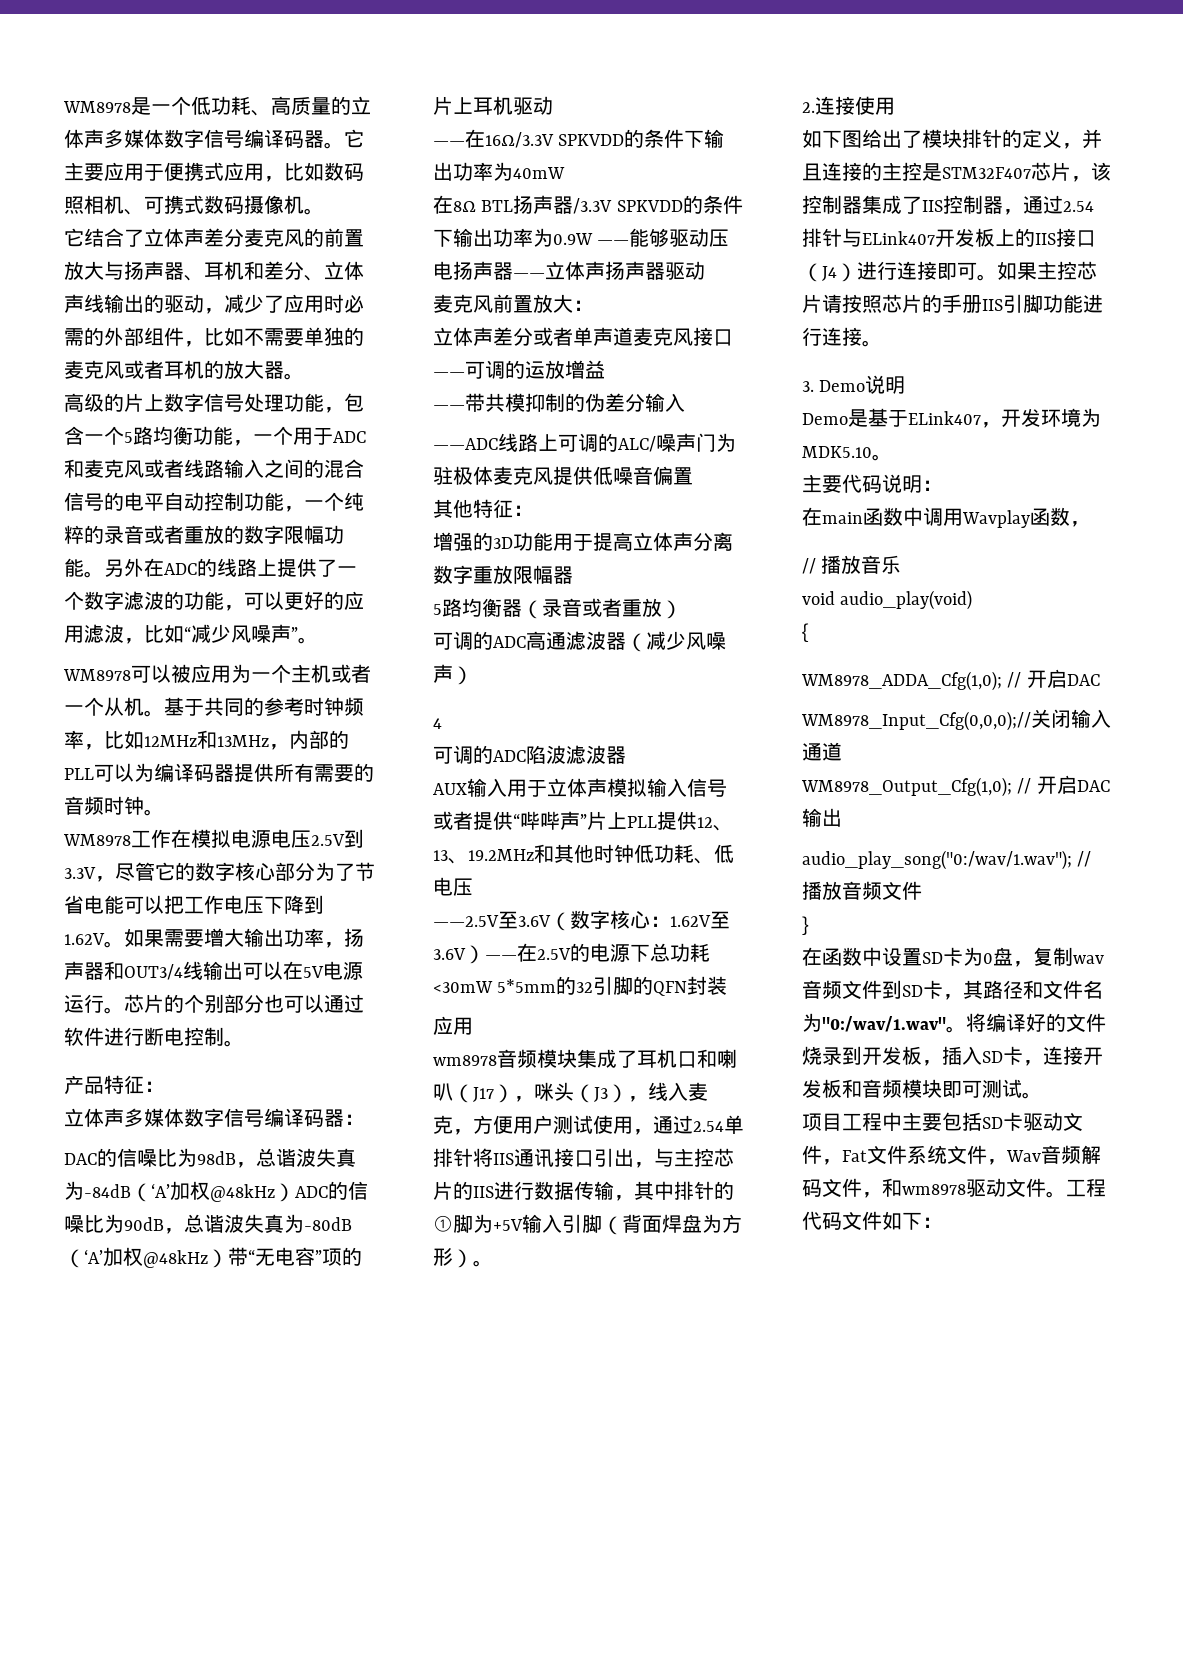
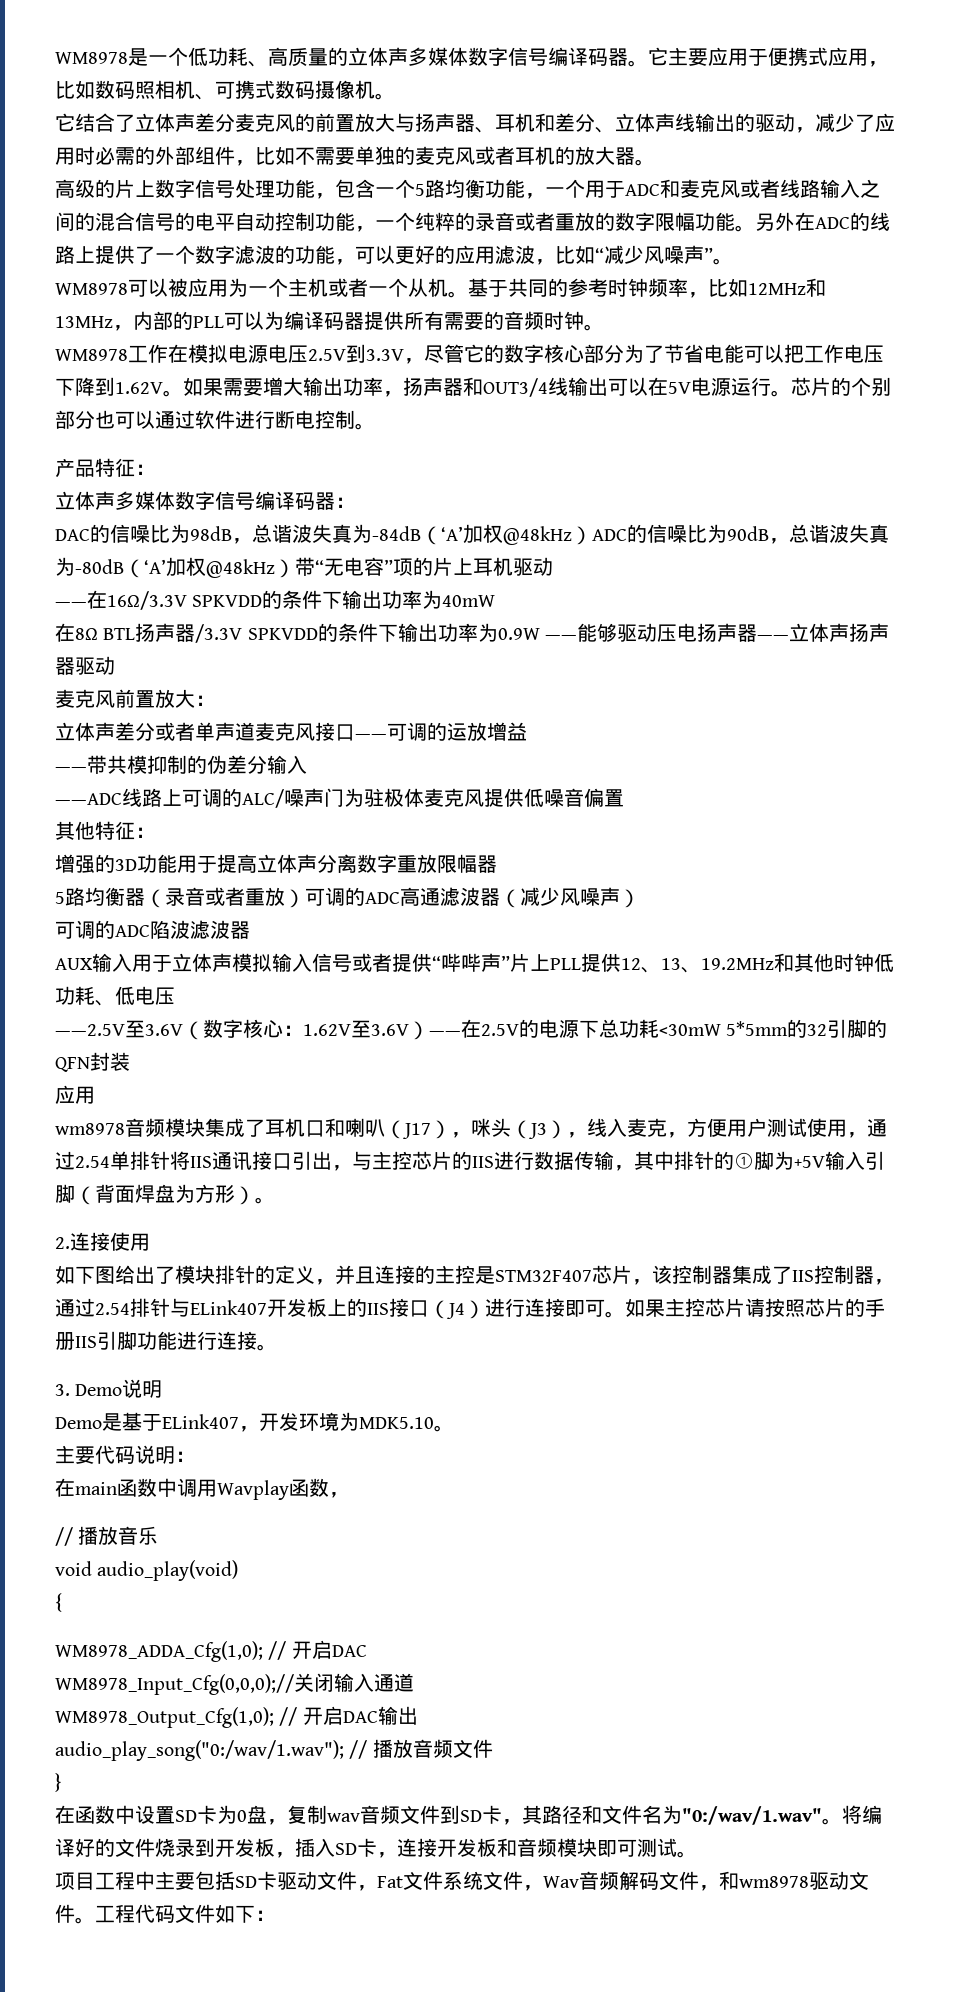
(682, 609) // -> (305, 898) none
[433,718,442,729] // 4 -> (640, 898) none

